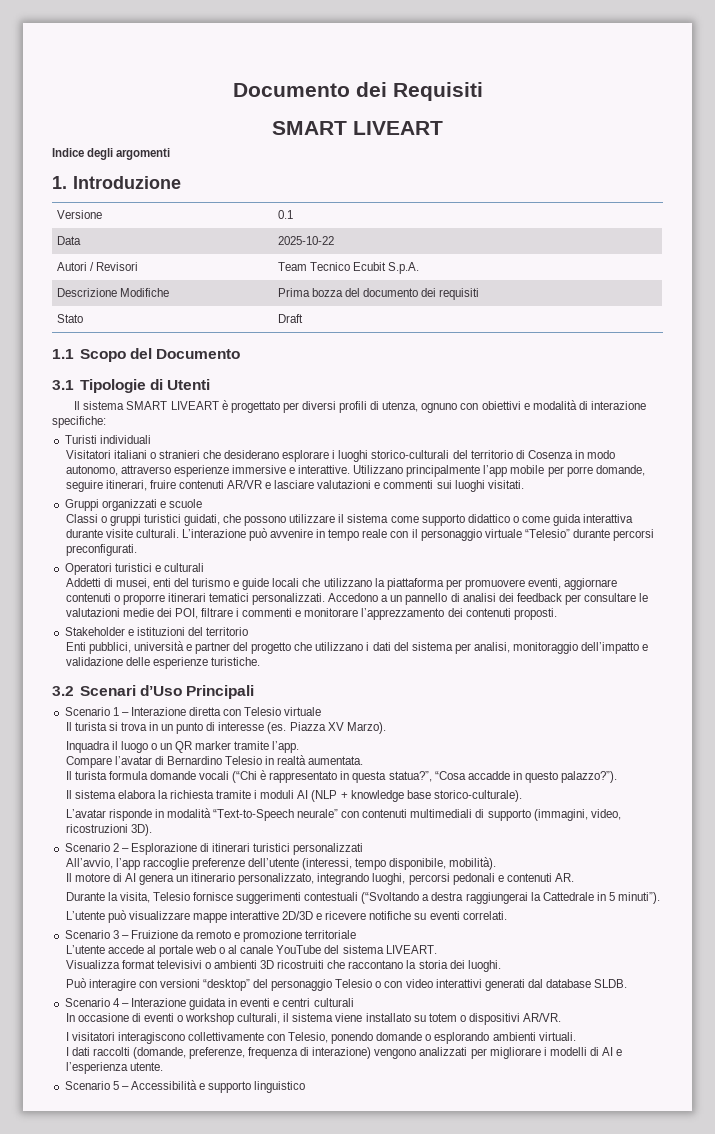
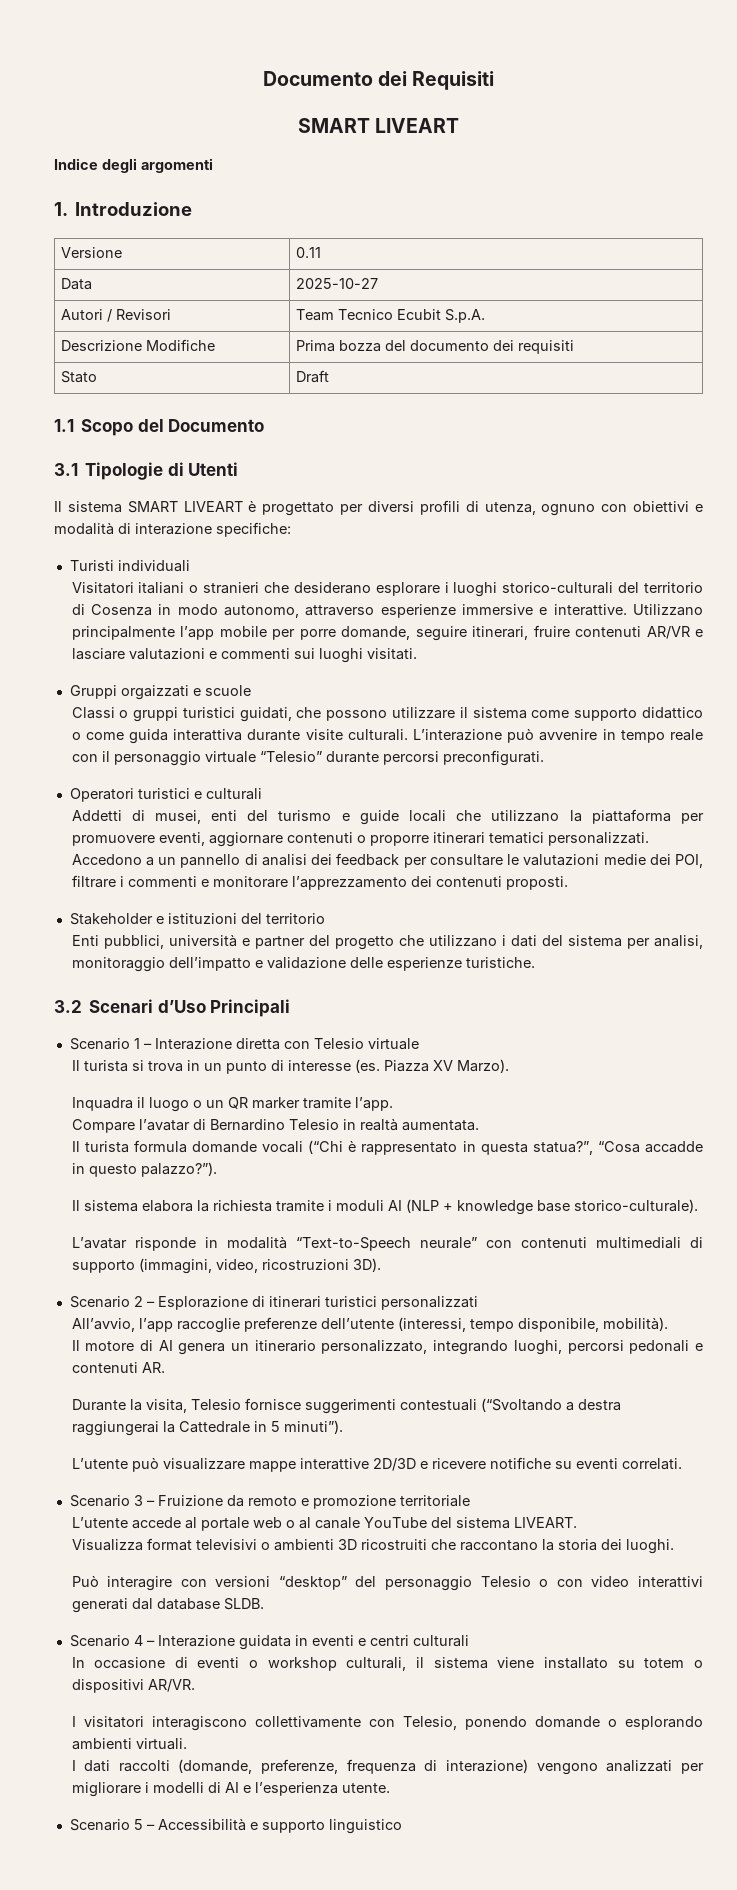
[277,210,293,219] 0.1 -> [296,247,322,258] 0.11
[277,236,334,245] 2025-10-22 -> [296,278,379,289] 2025-10-27
[101,499,157,511] organizzati -> [120,685,189,700] orgaizzati

